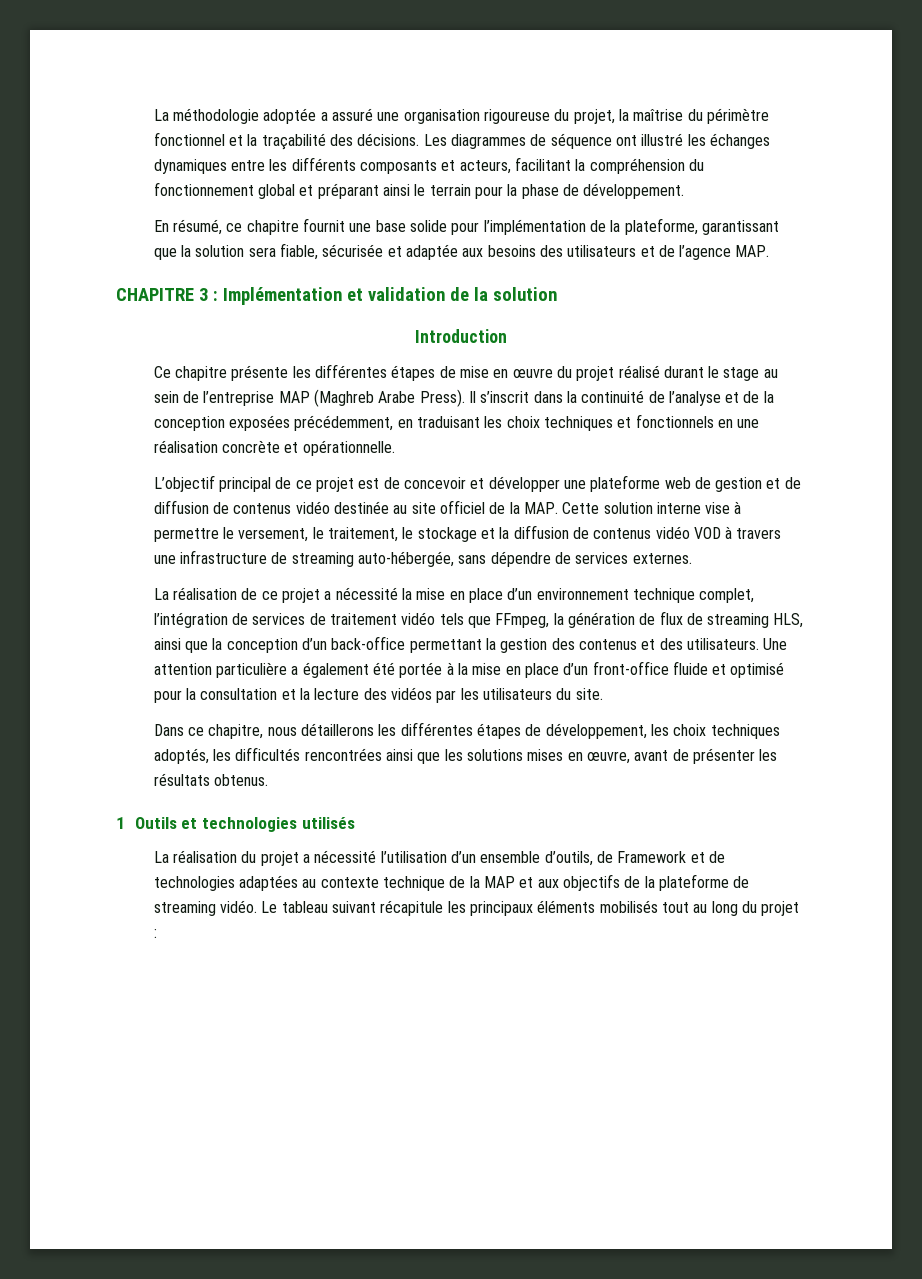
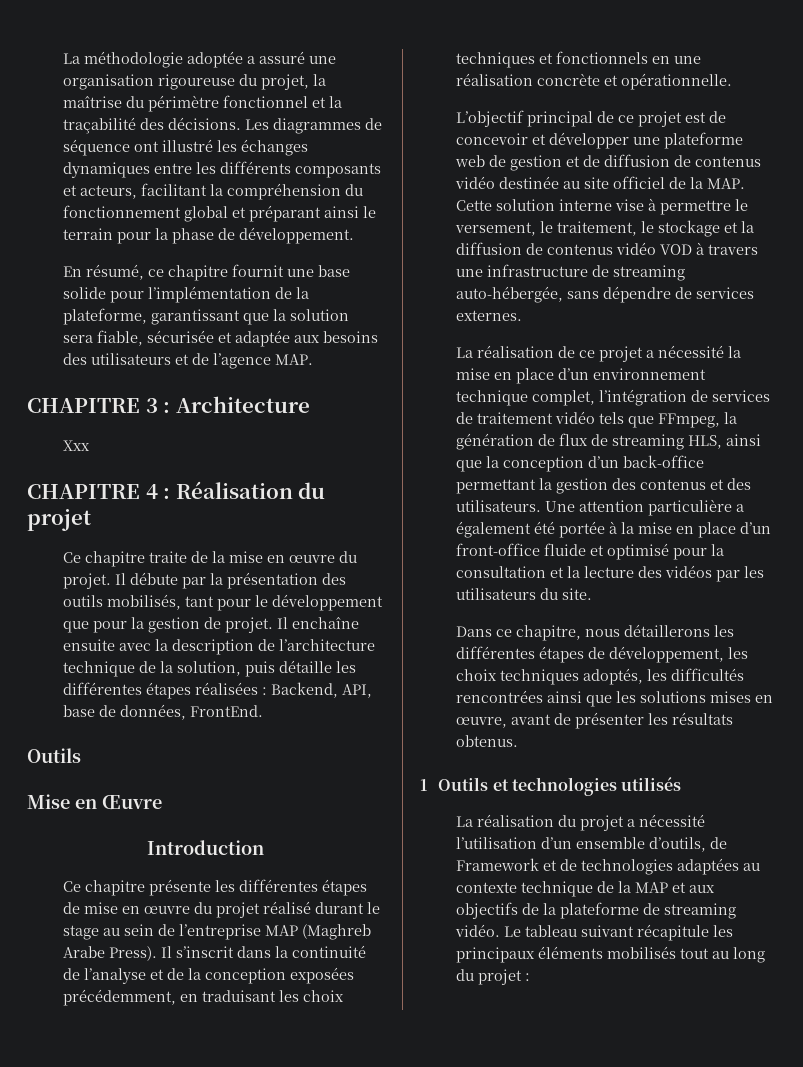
[222,287,557,305] Implémentation et validation de la solution -> [175,396,310,413] [63,440,91,451] [27,481,326,499] [27,509,91,531] [63,551,358,567] [63,572,347,589] [63,594,384,611] [63,617,360,633] [63,639,376,655] [63,660,357,677] [63,682,373,699] [63,704,264,720] [27,748,81,763] [27,794,162,810] Architecture // Xxx // CHAPITRE 4 : Réalisation du projet // Ce chapitre traite de la mise en œuvre du projet. Il débute par la présentation des outils mobilisés, tant pour le développement que pour la gestion de projet. Il enchaîne ensuite avec la description de l’architecture technique de la solution, puis détaille les différentes étapes réalisées : Backend, API, base de données, FrontEnd. // Outils // Mise en Œuvre

